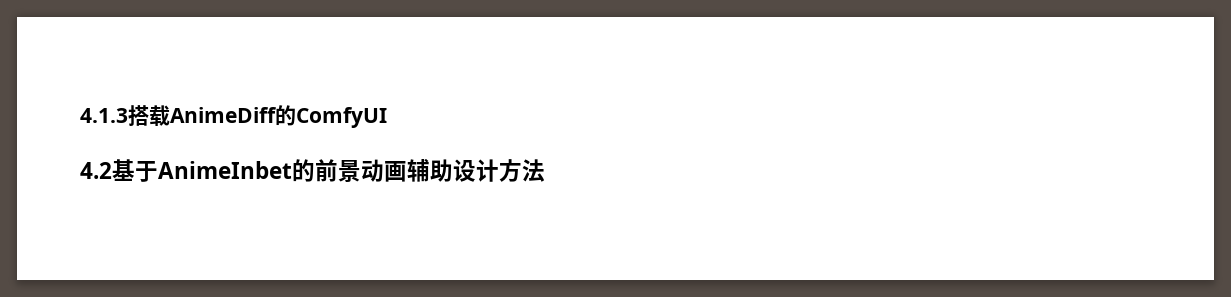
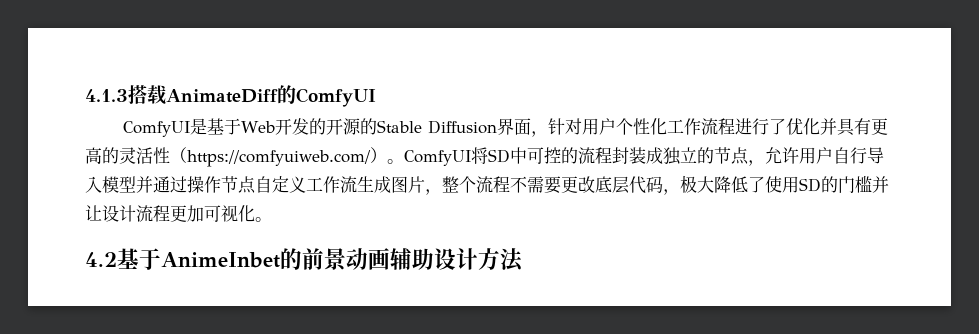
[170,107,277,123] AnimeDiff -> [166,89,278,103] AnimateDiff
(387, 117) none -> [123,118,889,137] [85,147,884,167] [85,175,889,195] [85,205,272,222] // ComfyUI是基于Web开发的开源的Stable Diffusion界面，针对用户个性化工作流程进行了优化并具有更高的灵活性（https://comfyuiweb.com/）。ComfyUI将SD中可控的流程封装成独立的节点，允许用户自行导入模型并通过操作节点自定义工作流生成图片，整个流程不需要更改底层代码，极大降低了使用SD的门槛并让设计流程更加可视化。

